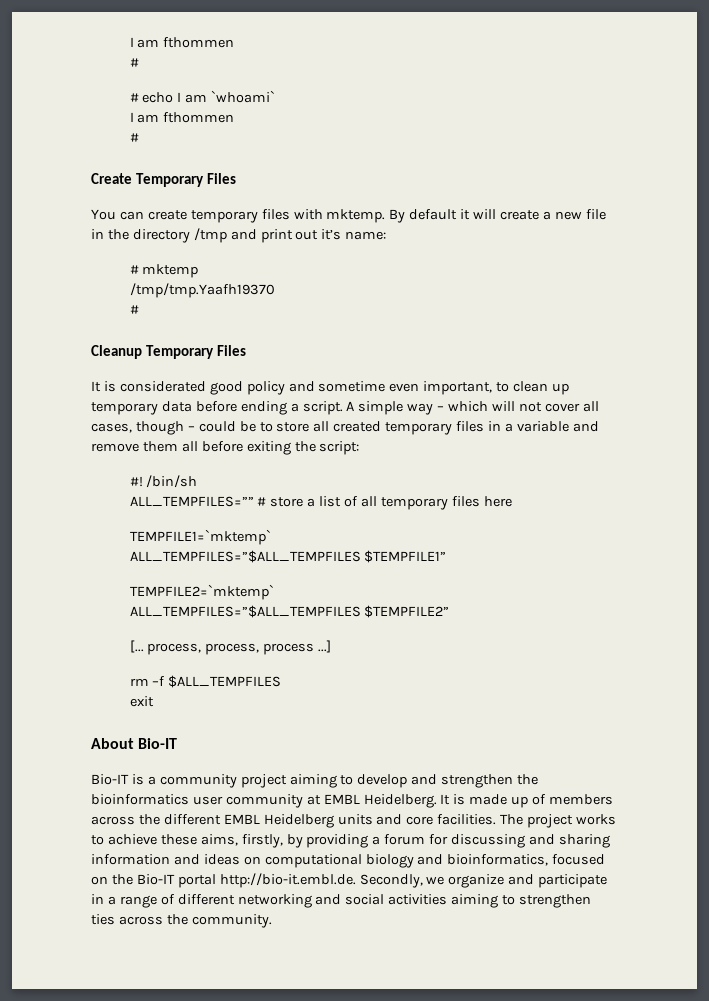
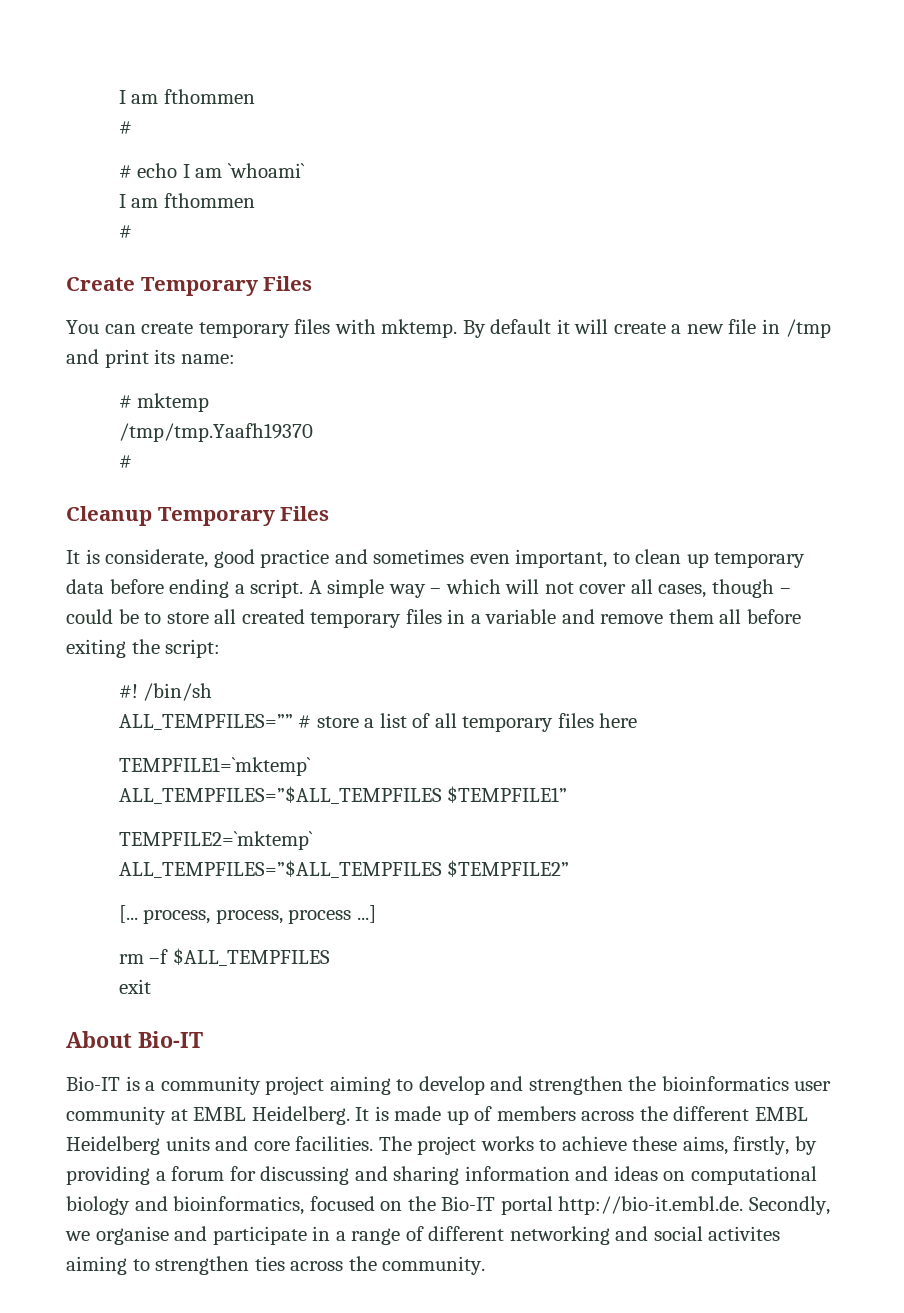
[107,229,190,243] the directory -> (781, 326) none
[295,229,342,240] out it’s -> [154,349,176,364] its
[119,381,386,395] considerated good policy and sometime -> [105,549,465,568] considerate, good practice and sometimes
[448,874,505,888] organize -> [95,1226,169,1245] organise
[388,894,448,905] activities -> [708,1226,781,1241] activites

